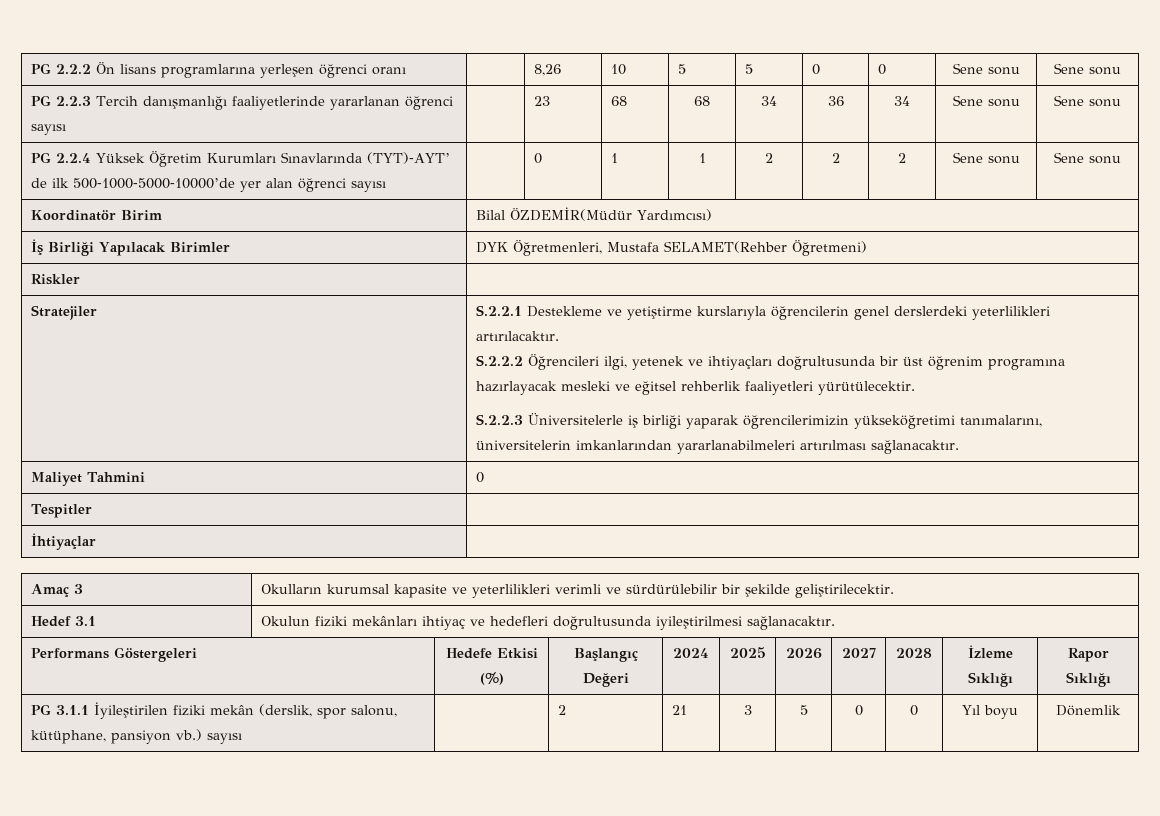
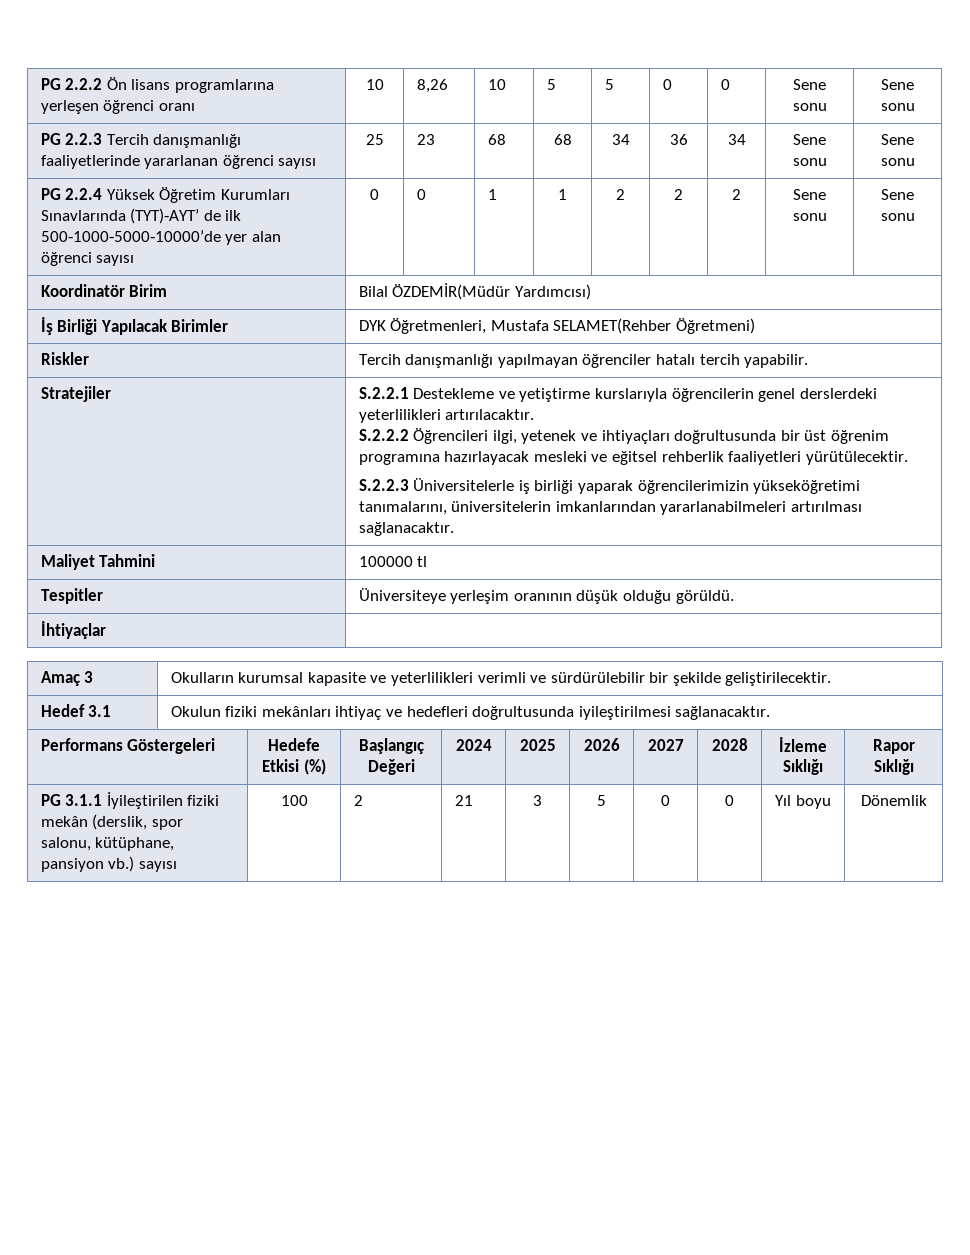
(406, 71) none -> [365,79,384,90] 10
(66, 129) none -> [365,134,384,145] 25
(386, 186) none -> [370,189,379,200] 0
(80, 279) none -> [358,354,809,368] Tercih danışmanlığı yapılmayan öğrenciler hatalı tercih yapabilir.
[475,472,484,483] 0 -> [358,556,428,567] 100000 tl
(92, 511) none -> [358,588,734,604] Üniversiteye yerleşim oranının düşük olduğu görüldü.
(242, 738) none -> [280,795,308,806] 100

